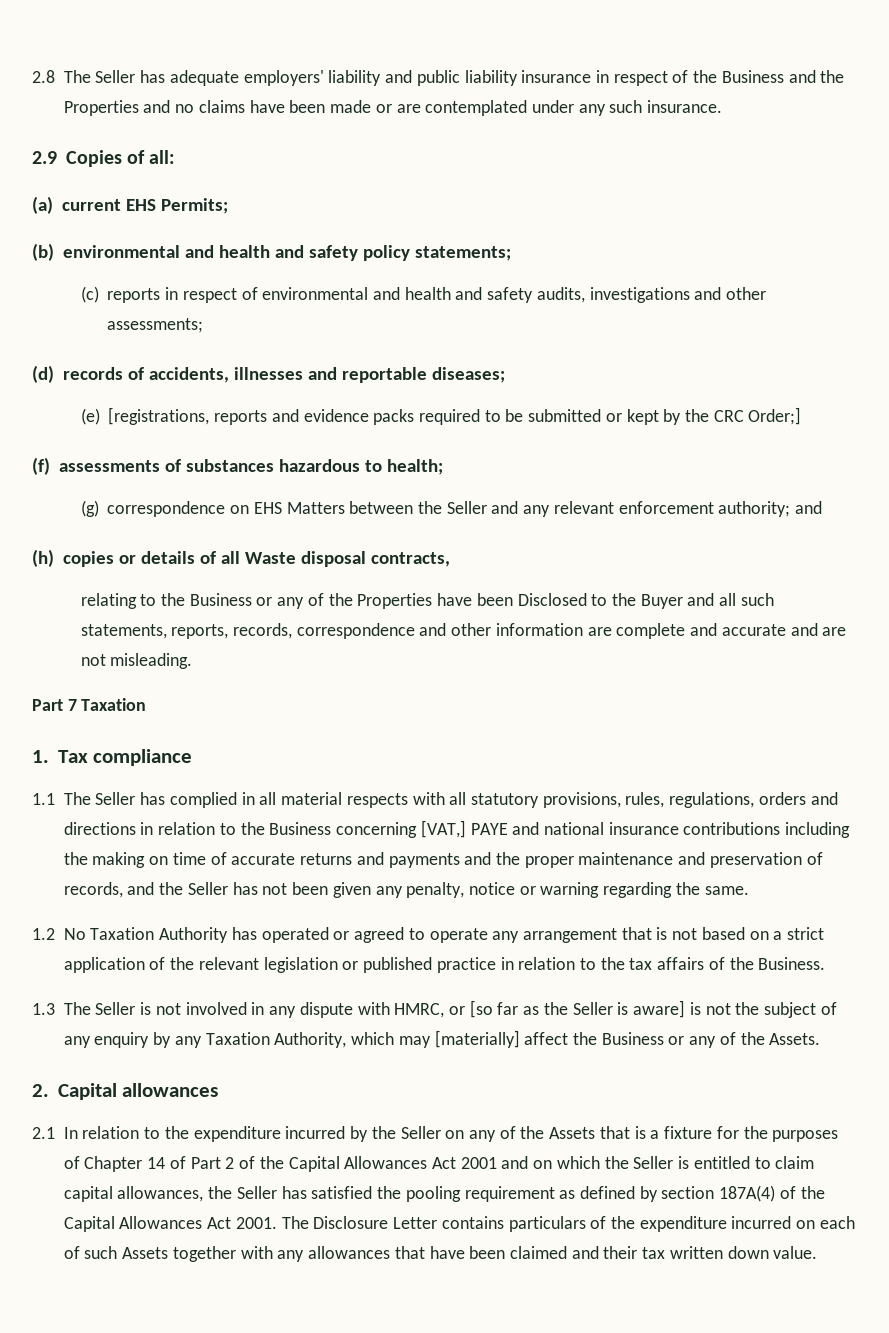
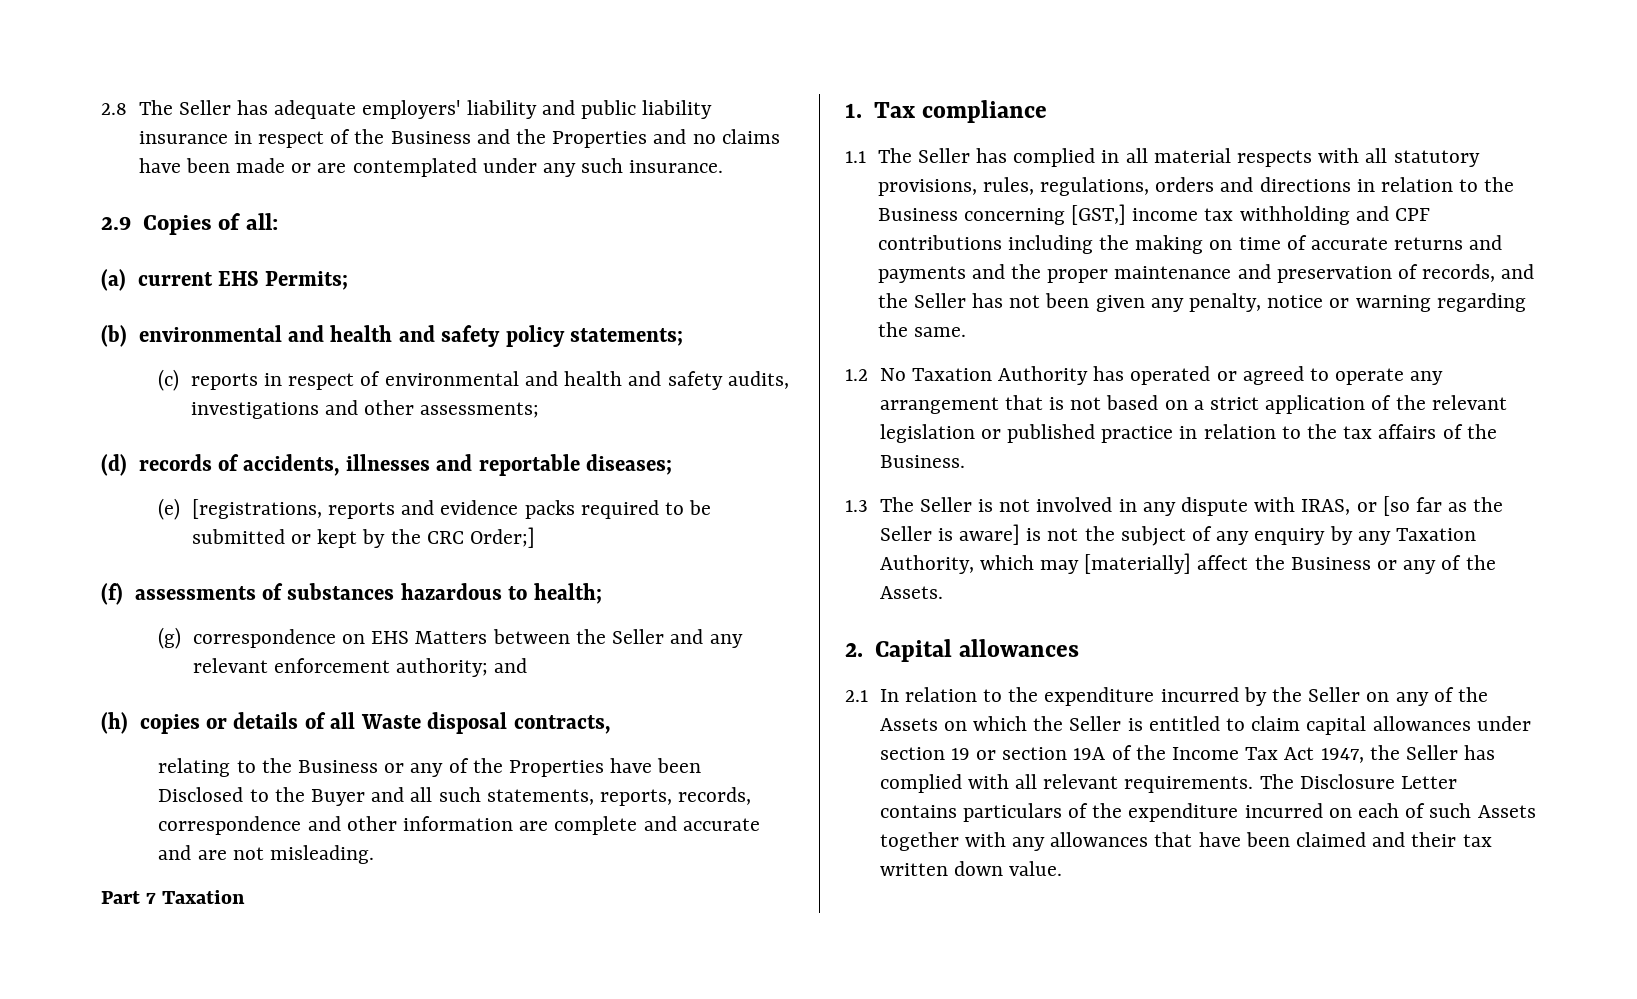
[420,820,679,838] [VAT,] PAYE and national insurance -> [1070,204,1430,225] [GST,] income tax withholding and CPF
[394,1003,445,1018] HMRC, -> [1301,499,1351,515] IRAS,
[599,1126,839,1142] [63,1156,529,1172] that is a fixture for the purposes of Chapter 14 of Part 2 of the Capital Allowances Act 2001 and -> (938, 724) none
[117,1185,825,1202] [63,1216,277,1232] allowances, the Seller has satisfied the pooling requirement as defined by section 187A(4) of the Capital Allowances Act 2001. -> [1372,716,1531,731] [879,745,1496,763] [879,774,1254,793] allowances under section 19 or section 19A of the Income Tax Act 1947, the Seller has complied with all relevant requirements.

